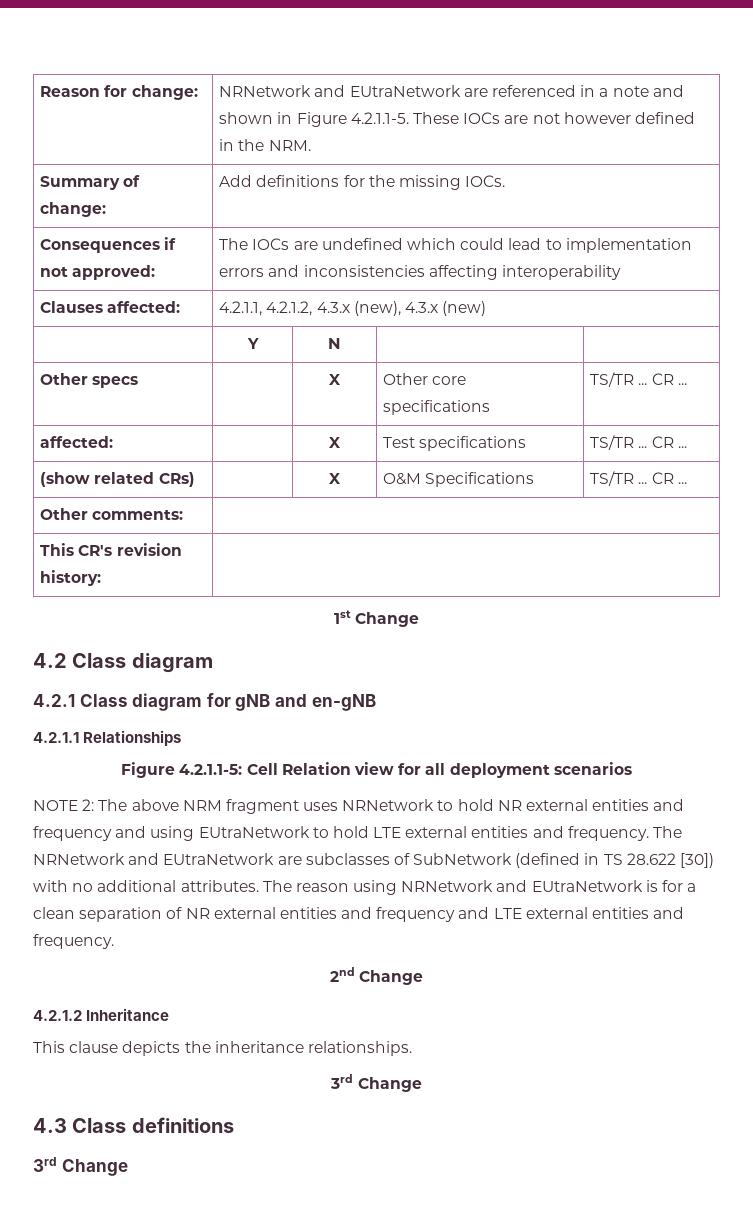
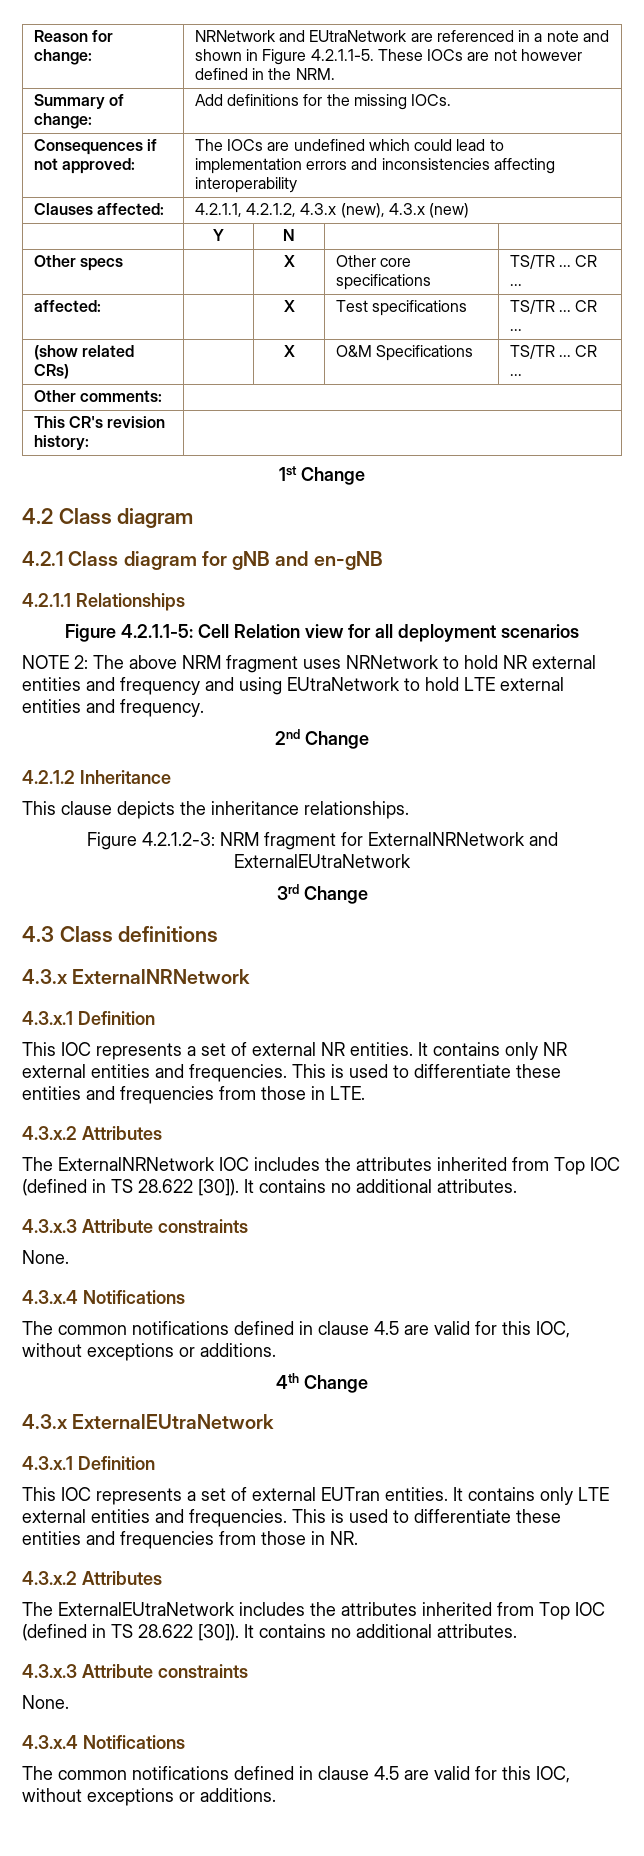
[653,826,683,838] [33,853,715,868] [33,880,697,895] [33,907,685,922] [33,934,114,949] The NRNetwork and EUtraNetwork are subclasses of SubNetwork (defined in TS 28.622 [30]) with no additional attributes. The reason using NRNetwork and EUtraNetwork is for a clean separation of NR external entities and frequency and LTE external entities and frequency. -> (204, 708) none
(412, 1048) none -> [86,832,558,850] [234,854,411,868] // Figure 4.2.1.2-3: NRM fragment for ExternalNRNetwork and ExternalEUtraNetwork
[33,1157,128,1176] 3rd Change -> [22,969,251,984] [22,1011,155,1025] [22,1042,567,1060] [22,1064,561,1082] [22,1086,365,1104] [22,1126,162,1140] [22,1157,620,1175] [22,1179,517,1196] [22,1219,248,1233] [22,1250,69,1264] [22,1290,185,1304] [22,1321,570,1338] [22,1343,276,1361] [276,1373,368,1393] [22,1414,275,1429] [22,1456,155,1470] [22,1487,609,1505] [22,1509,561,1527] [22,1531,358,1549] [22,1571,162,1585] [22,1602,605,1620] [22,1624,517,1641] [22,1664,248,1678] [22,1695,69,1709] [22,1735,185,1749] [22,1766,570,1783] [22,1788,276,1806] 4.3.x ExternalNRNetwork // 4.3.x.1 Definition // This IOC represents a set of external NR entities. It contains only NR external entities and frequencies. This is used to differentiate these entities and frequencies from those in LTE. // 4.3.x.2 Attributes // The ExternalNRNetwork IOC includes the attributes inherited from Top IOC (defined in TS 28.622 [30]). It contains no additional attributes. // 4.3.x.3 Attribute constraints // None. // 4.3.x.4 Notifications // The common notifications defined in clause 4.5 are valid for this IOC, without exceptions or additions. // 4th Change // 4.3.x ExternalEUtraNetwork // 4.3.x.1 Definition // This IOC represents a set of external EUTran entities. It contains only LTE external entities and frequencies. This is used to differentiate these entities and frequencies from those in NR. // 4.3.x.2 Attributes // The ExternalEUtraNetwork includes the attributes inherited from Top IOC (defined in TS 28.622 [30]). It contains no additional attributes. // 4.3.x.3 Attribute constraints // None. // 4.3.x.4 Notifications // The common notifications defined in clause 4.5 are valid for this IOC, without exceptions or additions.

